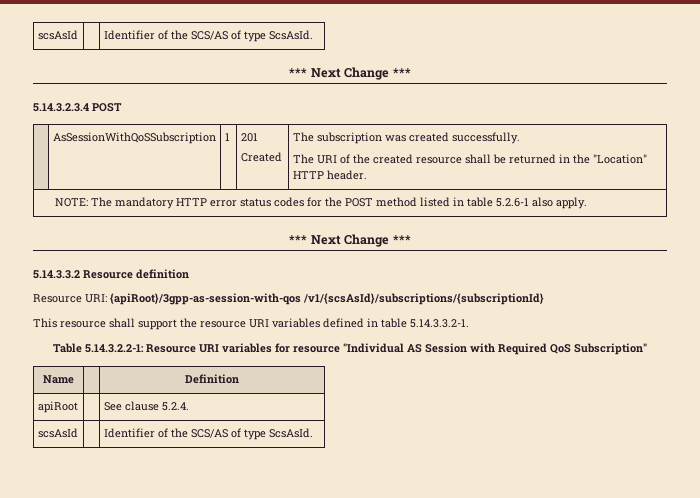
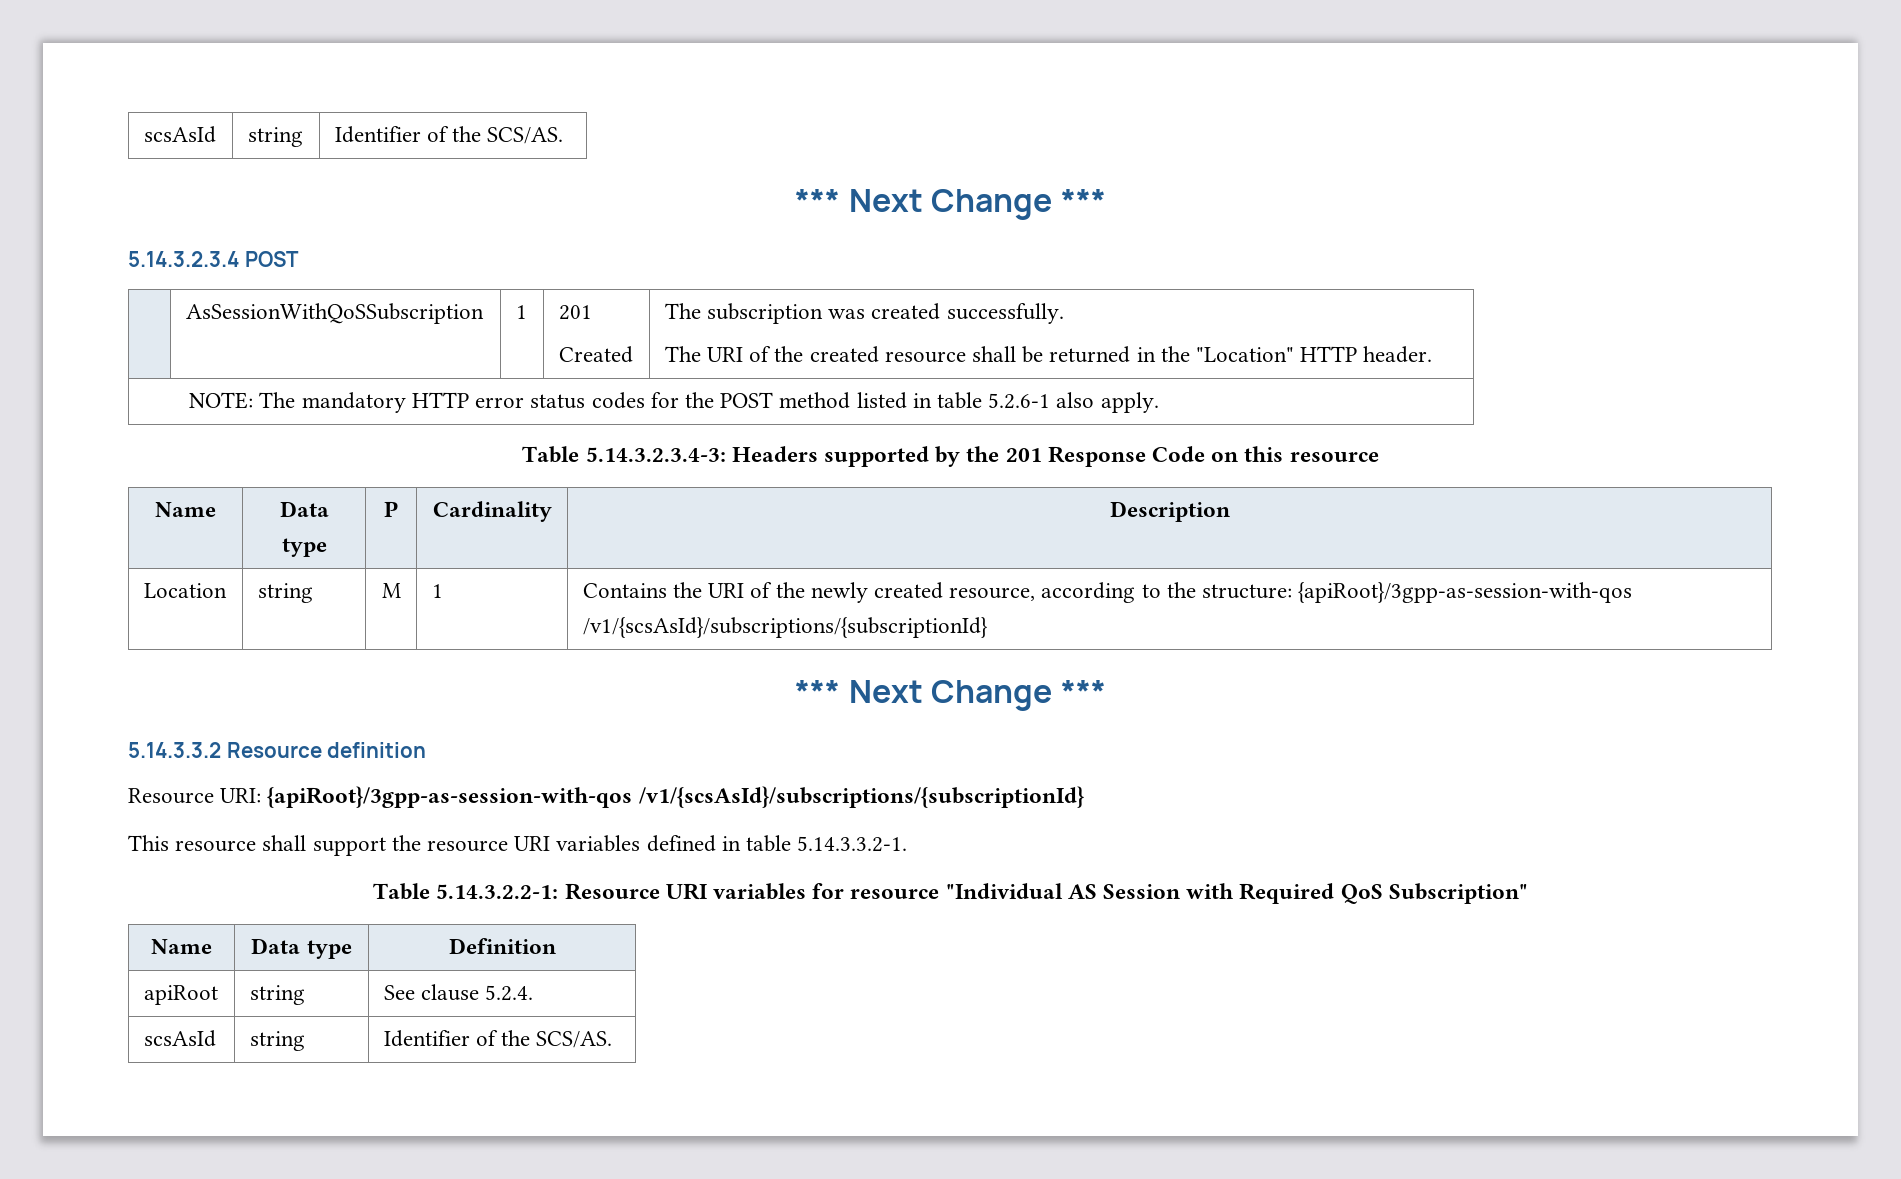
[37,30,78,40] [103,30,313,42] scsAsId | | Identifier of the SCS/AS of type ScsAsId. -> [143,126,216,143] [247,127,303,147] [334,126,564,144] scsAsId | string | Identifier of the SCS/AS.
(588, 203) none -> [522,446,1379,467] [155,502,216,517] [279,501,329,517] [281,538,327,557] [384,501,398,517] [432,501,552,522] [1109,501,1230,522] [143,583,227,598] [257,583,313,603] [381,583,401,598] [431,584,443,598] [582,582,1633,603] [582,617,988,638] // Table 5.14.3.2.3.4-3: Headers supported by the 201 Response Code on this resource // Name | Data type | P | Cardinality | Description // Location | string | M | 1 | Contains the URI of the newly created resource, according to the structure: {apiRoot}/3gpp-as-session-with-qos /v1/{scsAsId}/subscriptions/{subscriptionId}
(74, 379) none -> [251,938,352,959] Data type
(78, 407) none -> [249,985,305,1005] string
[103,428,313,440] | Identifier of the SCS/AS of type ScsAsId. -> [249,1031,305,1051] [383,1030,613,1048] string | Identifier of the SCS/AS.

